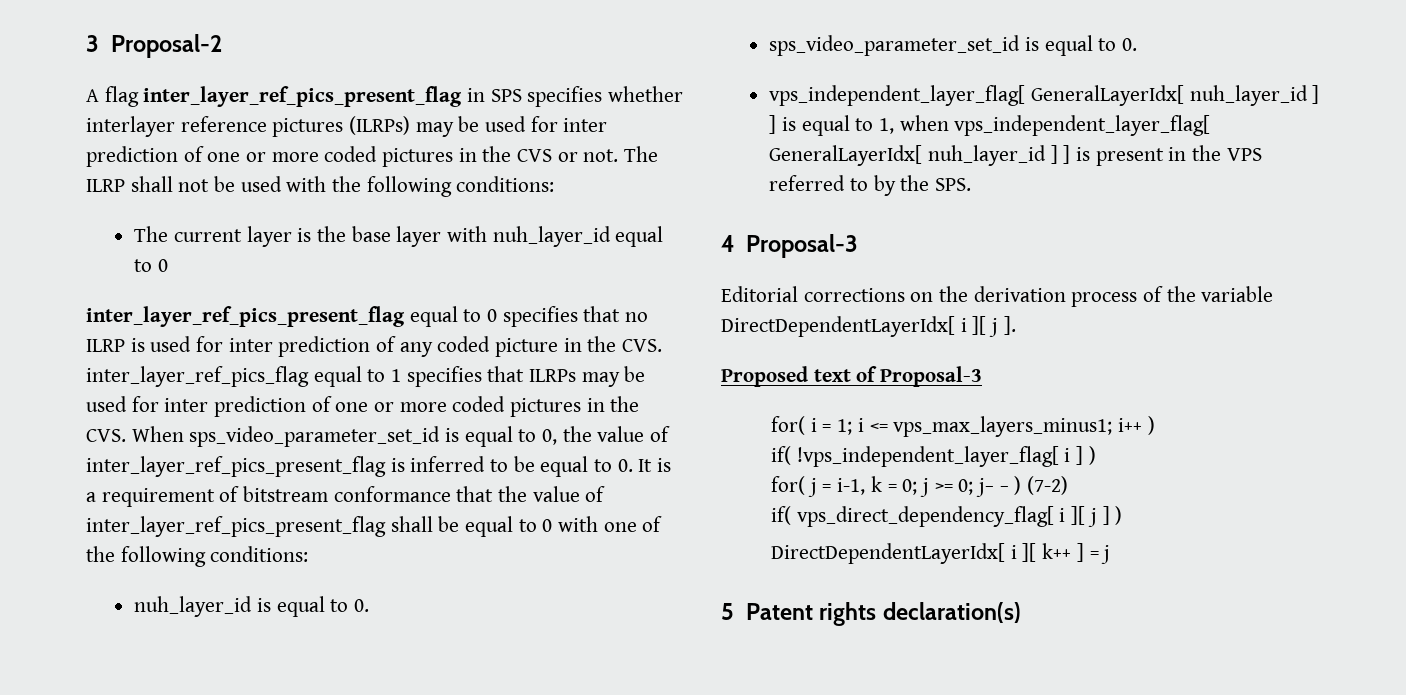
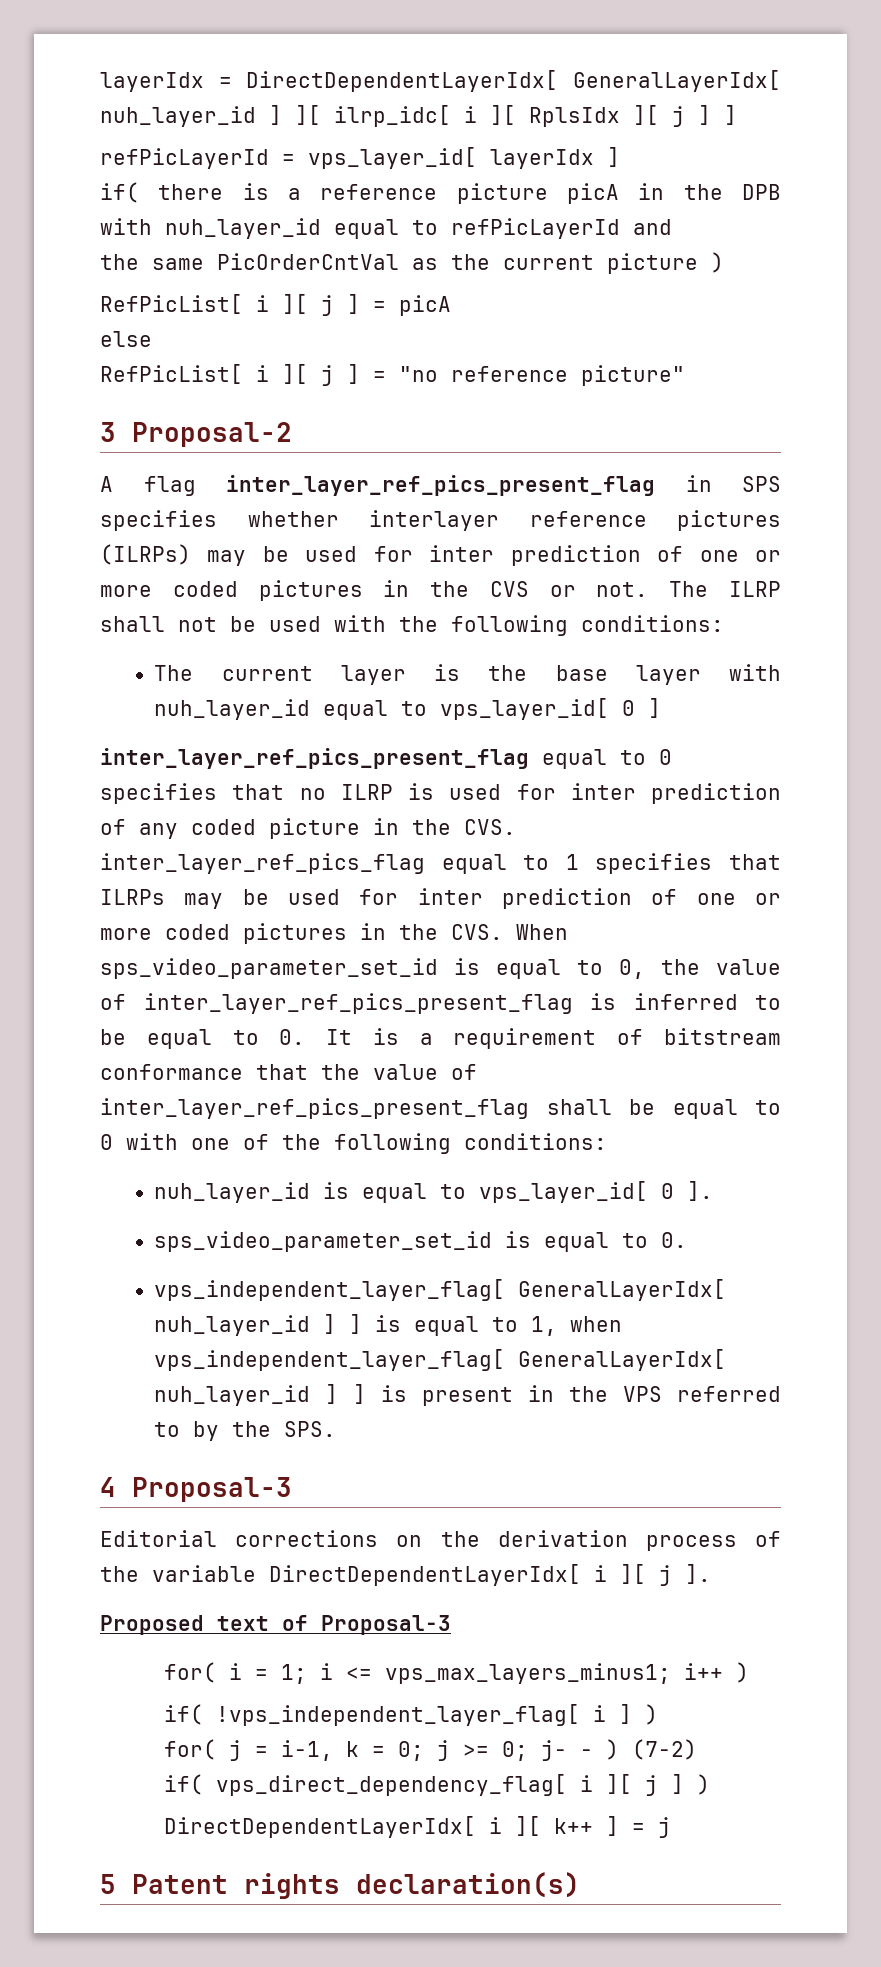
(86, 43) none -> [100,70,781,92] [100,105,737,127] [100,147,620,169] [100,182,782,204] [100,218,672,239] [100,252,724,274] [100,294,451,316] [100,331,152,347] [100,364,685,386] layerIdx = DirectDependentLayerIdx[ GeneralLayerIdx[ nuh_layer_id ] ][ ilrp_idc[ i ][ RplsIdx ][ j ] ] // refPicLayerId = vps_layer_id[ layerIdx ] // if( there is a reference picture picA in the DPB with nuh_layer_id equal to refPicLayerId and // the same PicOrderCntVal as the current picture ) // RefPicList[ i ][ j ] = picA // else // RefPicList[ i ][ j ] = "no reference picture" //
[157,259,168,272] 0 -> [440,698,662,720] vps_layer_id[ 0 ]
[353,599,369,612] 0. -> [479,1181,714,1203] vps_layer_id[ 0 ].

